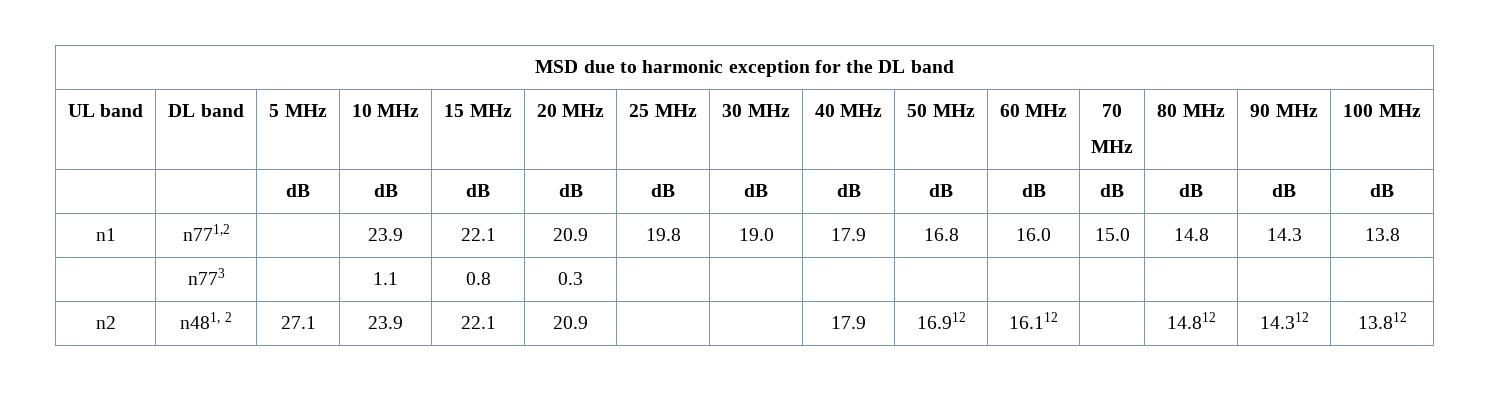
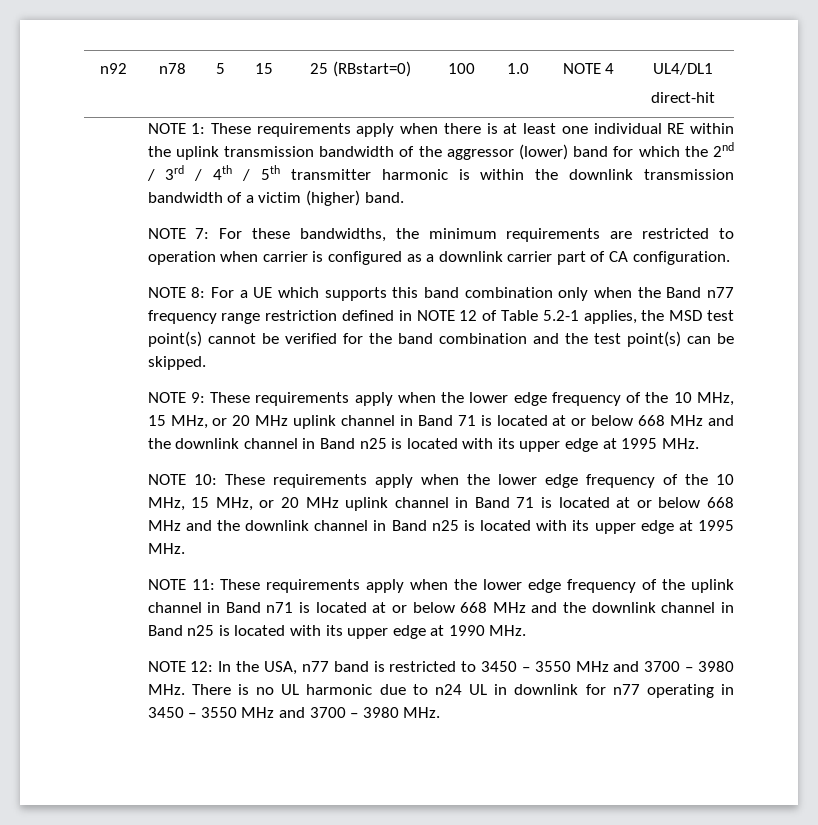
[535,60,954,77] [67,104,144,117] [168,104,244,117] [269,104,327,117] [351,104,420,117] [444,104,512,117] [536,104,605,117] [629,104,697,117] [722,104,790,117] [814,104,883,117] [907,104,975,117] [999,104,1068,117] [1102,104,1122,117] [1091,140,1133,153] [1157,104,1225,117] [1250,104,1318,117] [1343,104,1421,117] [286,184,310,197] [373,184,398,197] [466,184,490,197] [558,184,583,197] [651,184,675,197] [744,184,768,197] [836,184,861,197] [929,184,953,197] [1021,184,1046,197] [1100,184,1124,197] [1179,184,1203,197] [1272,184,1296,197] [1370,184,1394,197] [95,228,116,241] [182,224,230,241] [368,228,403,241] [460,228,496,241] [553,228,588,241] [645,228,681,241] [738,228,774,241] [831,228,866,241] [923,228,959,241] [1016,228,1051,241] [1094,228,1130,241] [1173,228,1209,241] [1266,228,1302,241] [1364,228,1400,241] [187,268,225,285] [373,272,398,285] [465,272,491,285] [558,272,583,285] [95,316,116,329] [179,312,233,329] [280,316,316,329] [368,316,403,329] [460,316,496,329] [553,316,588,329] [831,316,866,329] [916,312,966,329] [1009,312,1058,329] [1166,312,1216,329] [1259,312,1309,329] [1357,312,1407,329] MSD due to harmonic exception for the DL band // UL band | DL band | 5 MHz | 10 MHz | 15 MHz | 20 MHz | 25 MHz | 30 MHz | 40 MHz | 50 MHz | 60 MHz | 70 // MHz | 80 MHz | 90 MHz | 100 MHz // | | dB | dB | dB | dB | dB | dB | dB | dB | dB | dB | dB | dB | dB // n1 | n771,2 | | 23.9 | 22.1 | 20.9 | 19.8 | 19.0 | 17.9 | 16.8 | 16.0 | 15.0 | 14.8 | 14.3 | 13.8 // | n773 | | 1.1 | 0.8 | 0.3 | | | | | | | | | // n2 | n481, 2 | 27.1 | 23.9 | 22.1 | 20.9 | | | 17.9 | 16.912 | 16.112 | | 14.812 | 14.312 | 13.812 -> [100,63,127,74] [158,63,186,74] [216,63,225,74] [255,63,273,74] [310,61,411,77] [448,63,475,74] [506,63,529,74] [562,63,615,74] [653,63,713,75] [651,92,715,103] [147,123,734,137] [147,142,734,160] [146,165,734,181] [147,190,404,206] [147,228,735,242] [147,251,730,265] [147,287,734,301] [147,310,734,324] [147,331,734,347] [147,356,206,370] [147,392,734,406] [147,415,734,429] [147,438,699,452] [147,474,734,488] [147,497,734,511] [147,520,734,534] [147,543,185,554] [147,579,734,593] [147,602,734,613] [147,625,527,639] [147,661,734,675] [147,684,734,698] [147,707,441,718] n92 | n78 | 5 | 15 | 25 (RBstart=0) | 100 | 1.0 | NOTE 4 | UL4/DL1 // direct-hit // NOTE 1: These requirements apply when there is at least one individual RE within the uplink transmission bandwidth of the aggressor (lower) band for which the 2nd / 3rd / 4th / 5th transmitter harmonic is within the downlink transmission bandwidth of a victim (higher) band. // NOTE 7: For these bandwidths, the minimum requirements are restricted to operation when carrier is configured as a downlink carrier part of CA configuration. // NOTE 8: For a UE which supports this band combination only when the Band n77 frequency range restriction defined in NOTE 12 of Table 5.2-1 applies, the MSD test point(s) cannot be verified for the band combination and the test point(s) can be skipped. // NOTE 9: These requirements apply when the lower edge frequency of the 10 MHz, 15 MHz, or 20 MHz uplink channel in Band 71 is located at or below 668 MHz and the downlink channel in Band n25 is located with its upper edge at 1995 MHz. // NOTE 10: These requirements apply when the lower edge frequency of the 10 MHz, 15 MHz, or 20 MHz uplink channel in Band 71 is located at or below 668 MHz and the downlink channel in Band n25 is located with its upper edge at 1995 MHz. // NOTE 11: These requirements apply when the lower edge frequency of the uplink channel in Band n71 is located at or below 668 MHz and the downlink channel in Band n25 is located with its upper edge at 1990 MHz. // NOTE 12: In the USA, n77 band is restricted to 3450 – 3550 MHz and 3700 – 3980 MHz. There is no UL harmonic due to n24 UL in downlink for n77 operating in 3450 – 3550 MHz and 3700 – 3980 MHz.

